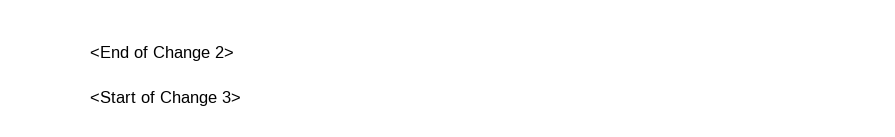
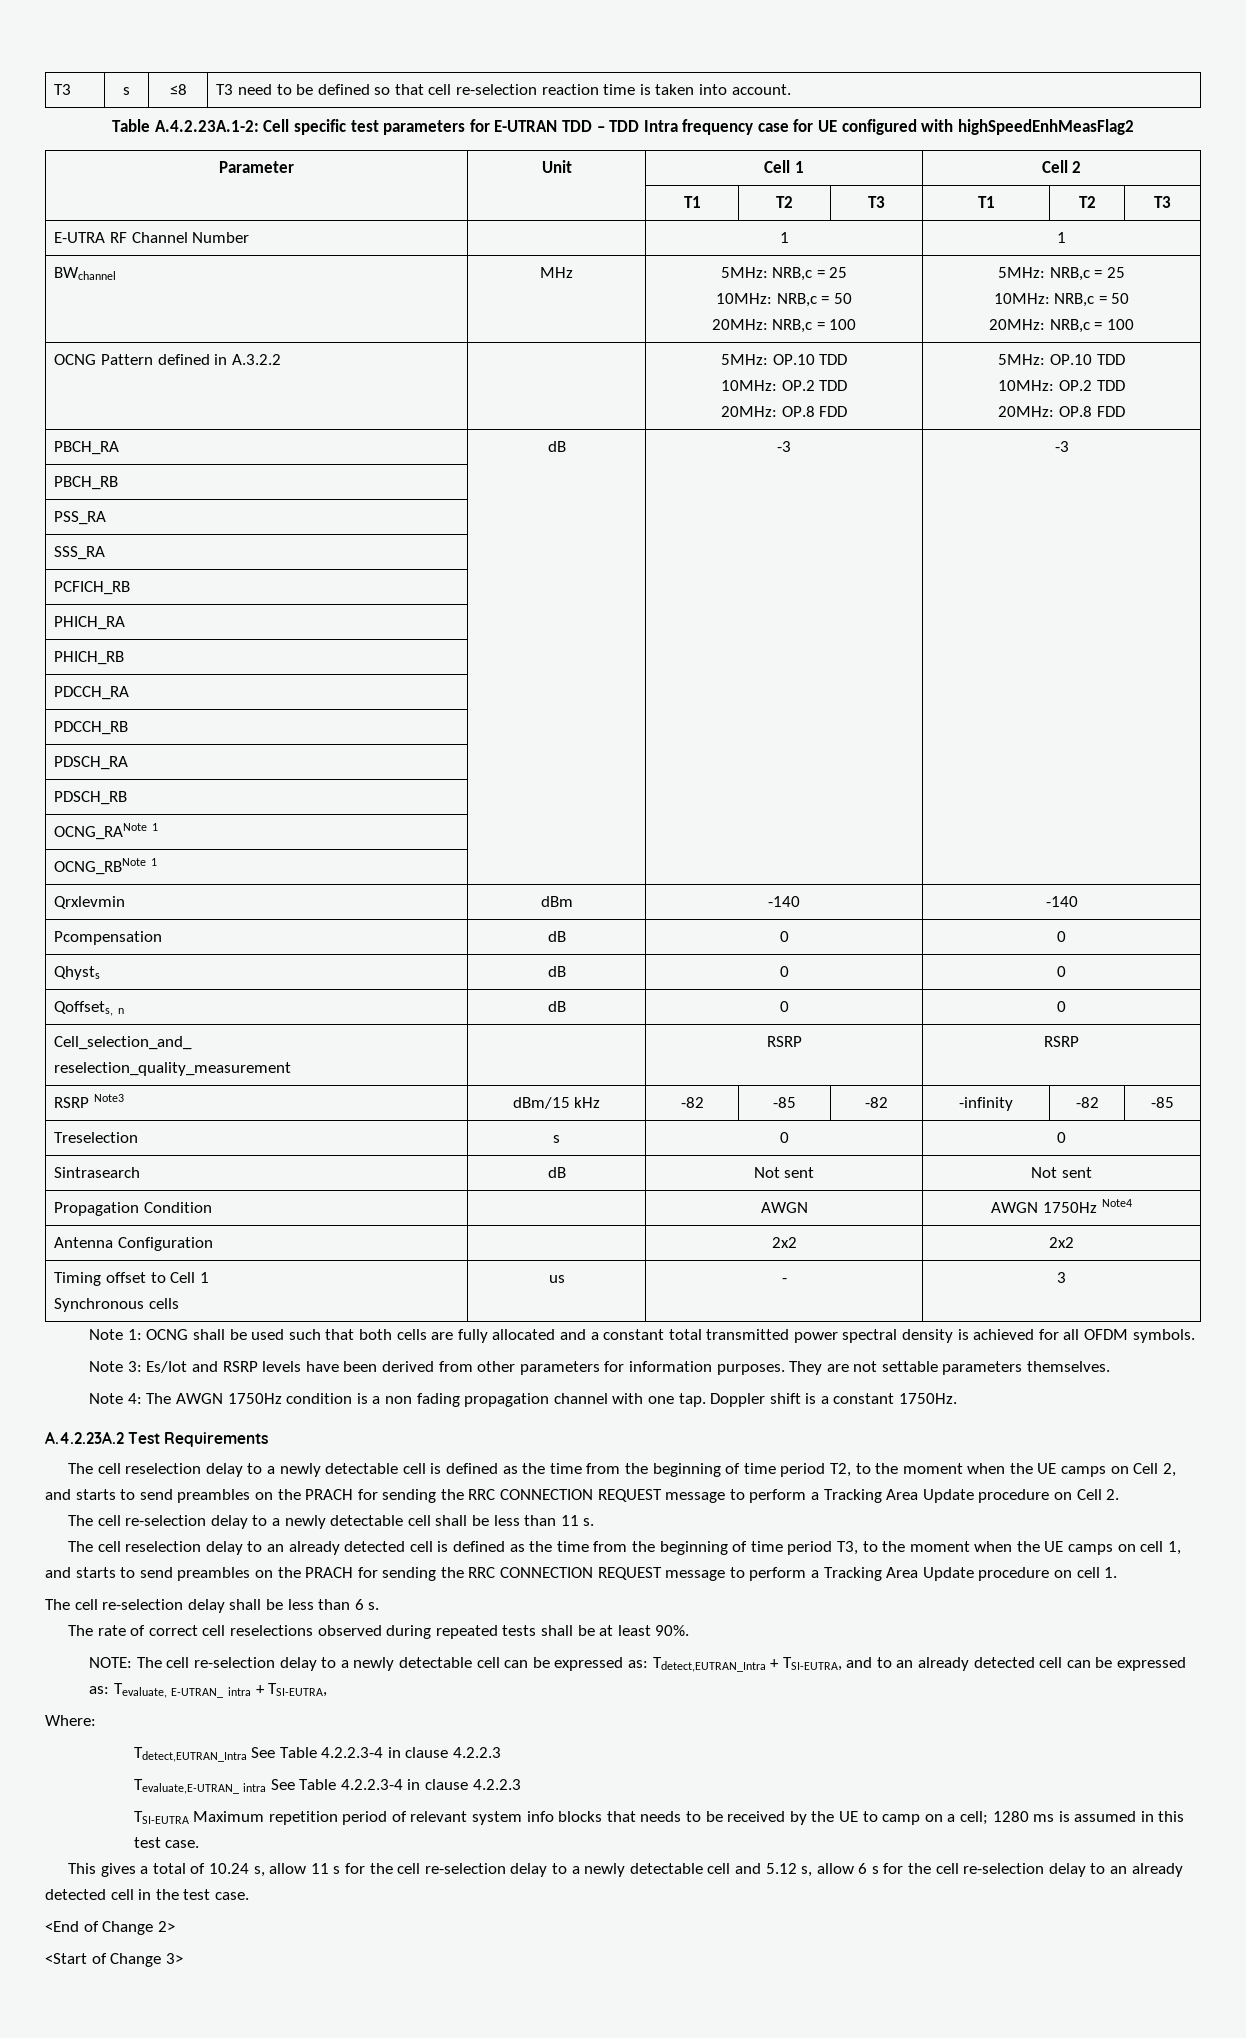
(90, 52) none -> [54,84,72,95] [123,87,130,95] [169,84,187,95] [216,84,791,95] [112,119,1134,135] [219,161,294,173] [541,160,572,173] [764,160,804,173] [1041,160,1082,173] [683,196,701,208] [776,196,793,208] [868,196,885,208] [977,196,995,208] [1078,196,1096,208] [1154,196,1171,208] [54,232,250,243] [779,232,789,243] [1057,232,1066,243] [54,267,117,280] [540,267,573,278] [720,267,848,281] [716,293,852,307] [711,319,857,333] [998,267,1125,281] [993,293,1130,307] [989,319,1134,333] [54,354,281,365] [720,354,848,365] [720,380,848,391] [720,406,848,417] [998,354,1125,365] [998,380,1125,391] [998,406,1125,417] [54,441,120,455] [547,441,566,452] [777,441,791,452] [1054,441,1069,452] [54,476,119,490] [54,511,107,525] [54,546,106,560] [54,581,131,595] [54,616,126,630] [54,651,125,665] [54,686,130,700] [54,721,129,735] [54,756,129,770] [54,791,128,805] [54,823,158,840] [54,858,157,875] [54,896,126,909] [540,896,573,907] [768,896,800,907] [1045,896,1078,907] [54,931,163,945] [547,931,566,942] [779,931,789,942] [1057,931,1066,942] [54,966,101,980] [547,966,566,977] [779,966,789,977] [1057,966,1066,977] [54,1001,124,1016] [547,1001,566,1012] [779,1001,789,1012] [1057,1001,1066,1012] [54,1036,193,1050] [54,1062,292,1076] [766,1036,802,1047] [1044,1036,1079,1047] [54,1094,124,1108] [512,1097,601,1109] [680,1097,704,1108] [773,1097,796,1108] [865,1097,888,1108] [959,1097,1013,1111] [1075,1097,1099,1108] [1151,1097,1174,1108] [54,1132,139,1143] [553,1135,560,1143] [779,1132,789,1143] [1057,1132,1066,1143] [54,1167,141,1178] [547,1167,566,1178] [753,1167,815,1178] [1031,1167,1092,1178] [54,1202,212,1216] [760,1202,808,1213] [991,1199,1132,1213] [54,1237,213,1251] [771,1237,797,1248] [1049,1237,1074,1248] [54,1272,209,1286] [54,1298,179,1312] [548,1275,565,1283] [781,1278,787,1283] [1057,1272,1066,1283] [89,1329,1195,1343] [89,1361,1111,1375] [89,1393,958,1407] [45,1431,269,1447] [68,1463,1176,1477] [45,1489,1120,1503] [68,1515,595,1529] [68,1541,1181,1555] [45,1567,1118,1581] [45,1599,380,1613] [68,1625,690,1639] [89,1657,1187,1672] [89,1683,328,1698] [45,1715,96,1726] [133,1747,502,1762] [133,1779,521,1794] [133,1811,1185,1825] [133,1837,200,1848] [68,1863,1183,1877] [45,1889,249,1900] T3 | s | ≤8 | T3 need to be defined so that cell re-selection reaction time is taken into account. // Table A.4.2.23A.1-2: Cell specific test parameters for E-UTRAN TDD – TDD Intra frequency case for UE configured with highSpeedEnhMeasFlag2 // Parameter | Unit | Cell 1 | Cell 2 // | | T1 | T2 | T3 | T1 | T2 | T3 // E-UTRA RF Channel Number | | 1 | 1 // BWchannel | MHz | 5MHz: NRB,c = 25 // 10MHz: NRB,c = 50 // 20MHz: NRB,c = 100 | 5MHz: NRB,c = 25 // 10MHz: NRB,c = 50 // 20MHz: NRB,c = 100 // OCNG Pattern defined in A.3.2.2 | | 5MHz: OP.10 TDD // 10MHz: OP.2 TDD // 20MHz: OP.8 FDD | 5MHz: OP.10 TDD // 10MHz: OP.2 TDD // 20MHz: OP.8 FDD // PBCH_RA | dB | -3 | -3 // PBCH_RB | | | // PSS_RA | | | // SSS_RA | | | // PCFICH_RB | | | // PHICH_RA | | | // PHICH_RB | | | // PDCCH_RA | | | // PDCCH_RB | | | // PDSCH_RA | | | // PDSCH_RB | | | // OCNG_RANote 1 | | | // OCNG_RBNote 1 | | | // Qrxlevmin | dBm | -140 | -140 // Pcompensation | dB | 0 | 0 // Qhysts | dB | 0 | 0 // Qoffsets, n | dB | 0 | 0 // Cell_selection_and_ // reselection_quality_measurement | | RSRP | RSRP // RSRP Note3 | dBm/15 kHz | -82 | -85 | -82 | -infinity | -82 | -85 // Treselection | s | 0 | 0 // Sintrasearch | dB | Not sent | Not sent // Propagation Condition | | AWGN | AWGN 1750Hz Note4 // Antenna Configuration | | 2x2 | 2x2 // Timing offset to Cell 1 // Synchronous cells | us | - | 3 // Note 1: OCNG shall be used such that both cells are fully allocated and a constant total transmitted power spectral density is achieved for all OFDM symbols. // Note 3: Es/Iot and RSRP levels have been derived from other parameters for information purposes. They are not settable parameters themselves. // Note 4: The AWGN 1750Hz condition is a non fading propagation channel with one tap. Doppler shift is a constant 1750Hz. // A.4.2.23A.2 Test Requirements // The cell reselection delay to a newly detectable cell is defined as the time from the beginning of time period T2, to the moment when the UE camps on Cell 2, and starts to send preambles on the PRACH for sending the RRC CONNECTION REQUEST message to perform a Tracking Area Update procedure on Cell 2. // The cell re-selection delay to a newly detectable cell shall be less than 11 s. // The cell reselection delay to an already detected cell is defined as the time from the beginning of time period T3, to the moment when the UE camps on cell 1, and starts to send preambles on the PRACH for sending the RRC CONNECTION REQUEST message to perform a Tracking Area Update procedure on cell 1. // The cell re-selection delay shall be less than 6 s. // The rate of correct cell reselections observed during repeated tests shall be at least 90%. // NOTE: The cell re-selection delay to a newly detectable cell can be expressed as: Tdetect,EUTRAN_Intra + TSI-EUTRA, and to an already detected cell can be expressed as: Tevaluate, E-UTRAN_ intra + TSI-EUTRA, // Where: // Tdetect,EUTRAN_Intra See Table 4.2.2.3-4 in clause 4.2.2.3 // Tevaluate,E-UTRAN_ intra See Table 4.2.2.3-4 in clause 4.2.2.3 // TSI-EUTRA Maximum repetition period of relevant system info blocks that needs to be received by the UE to camp on a cell; 1280 ms is assumed in this test case. // This gives a total of 10.24 s, allow 11 s for the cell re-selection delay to a newly detectable cell and 5.12 s, allow 6 s for the cell re-selection delay to an already detected cell in the test case. //

